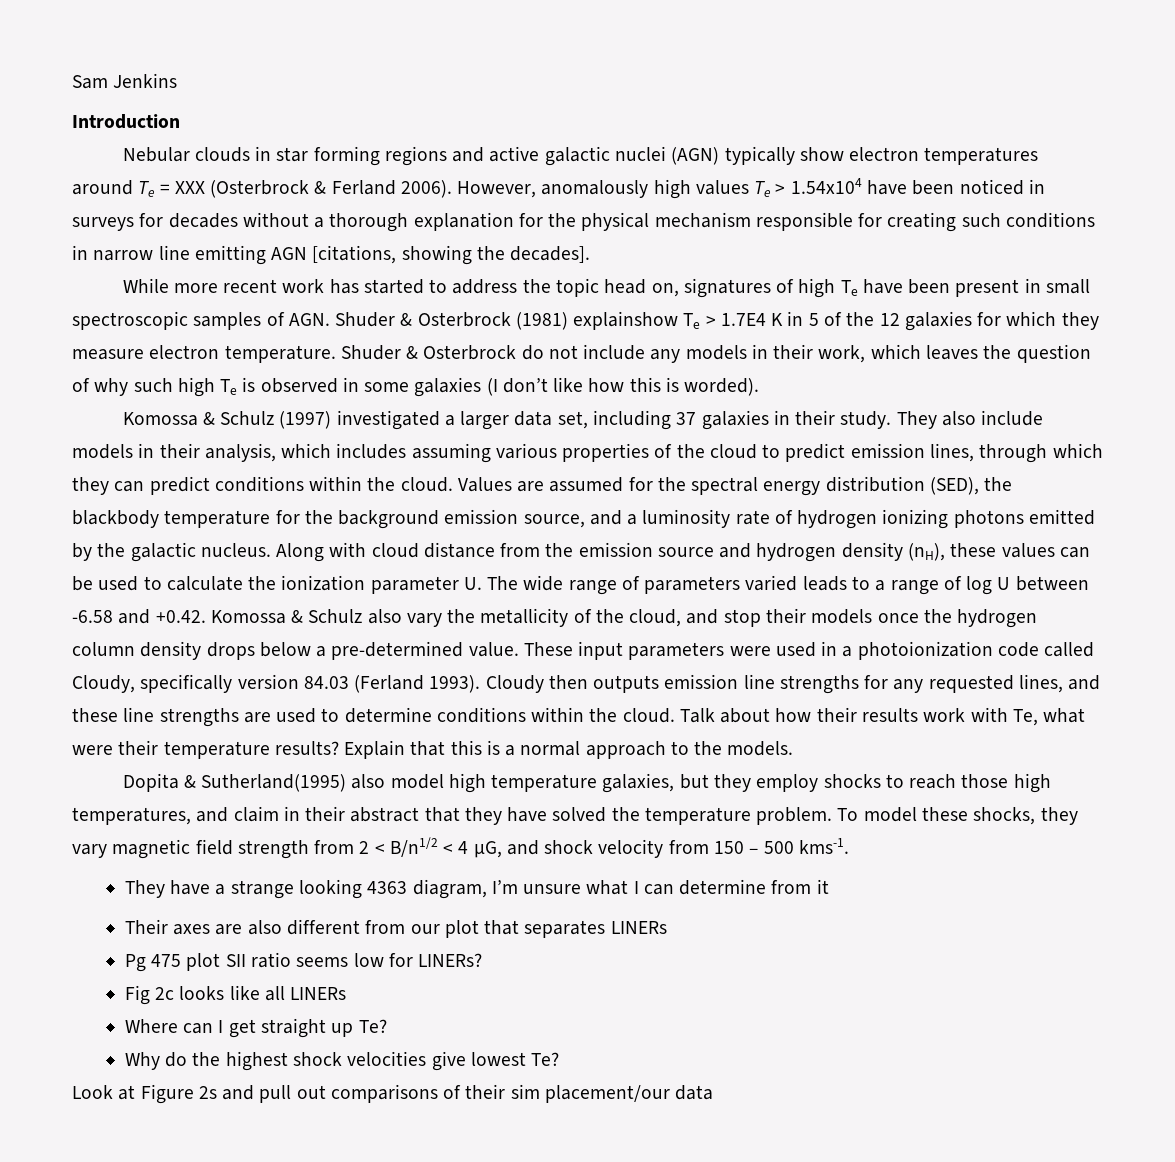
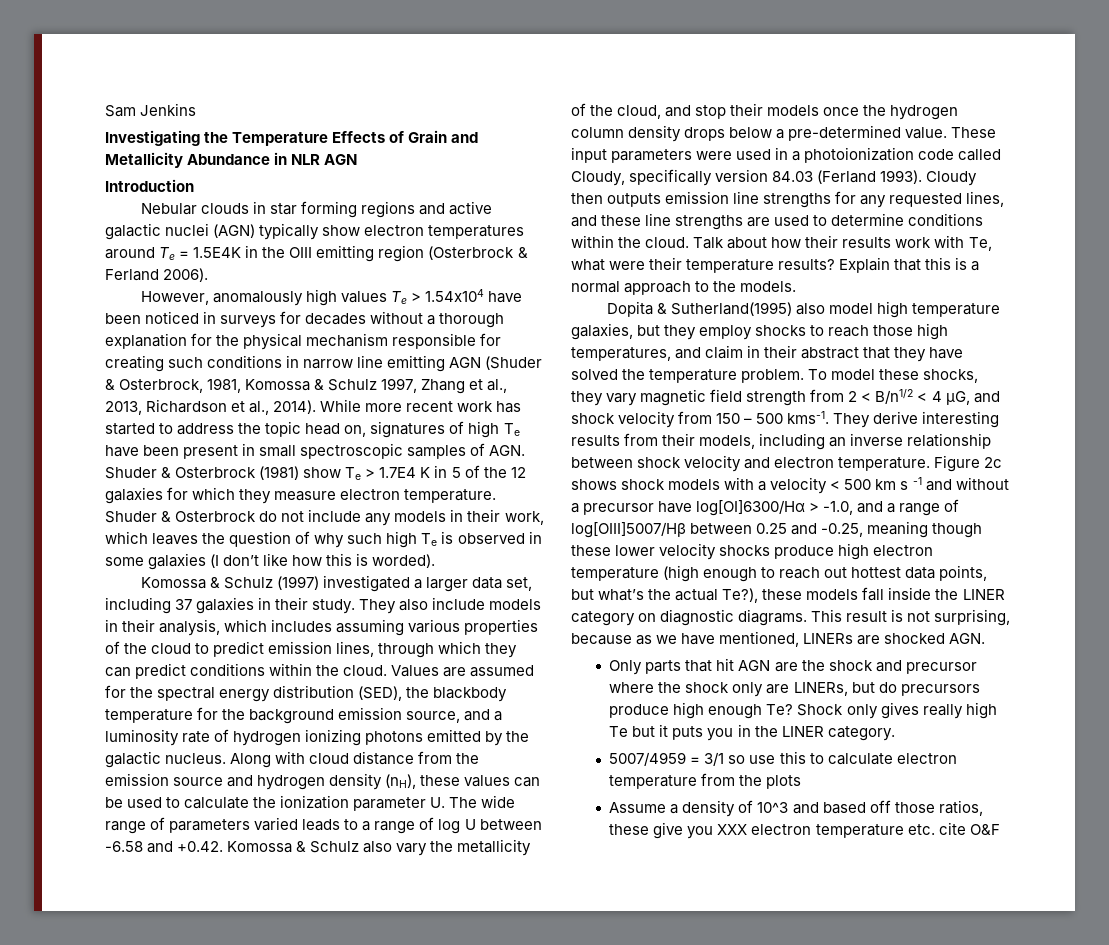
(178, 80) none -> [105,130,479,146] [105,152,358,168] // Investigating the Temperature Effects of Grain and Metallicity Abundance in NLR AGN
[174,181,205,194] XXX -> [193,245,425,262] 1.5E4K in the OIII emitting region
(452, 189) none -> (209, 275) //
[312,245,591,265] [citations, showing the decades]. // -> [485,356,543,370] [105,378,508,394] [105,399,317,415] (Shuder & Osterbrock, 1981, Komossa & Schulz 1997, Zhang et al., 2013, Richardson et al., 2014).
[573,311,679,330] explainshow -> [303,467,342,478] show
[124,879,829,899] [124,919,667,938] [124,952,483,972] [124,985,347,1005] [124,1018,387,1038] [124,1051,560,1071] [72,1084,714,1104] // They have a strange looking 4363 diagram, I’m unsure what I can determine from it // Their axes are also different from our plot that separates LINERs // Pg 475 plot SII ratio seems low for LINERs? // Fig 2c looks like all LINERs // Where can I get straight up Te? // Why do the highest shock velocities give lowest Te? // Look at Figure 2s and pull out comparisons of their sim placement/our data -> [833,411,1000,428] [571,433,992,450] [571,455,1003,472] [571,477,1009,494] [571,499,960,516] [571,521,983,538] [571,543,934,560] [571,565,988,582] [571,587,1005,603] [571,609,1011,626] [571,631,986,647] [609,658,977,675] [609,682,980,697] [609,702,997,719] [609,724,895,741] [609,751,957,766] [609,773,802,789] [609,800,983,817] [609,822,1000,839] They derive interesting results from their models, including an inverse relationship between shock velocity and electron temperature. Figure 2c shows shock models with a velocity < 500 km s -1 and without a precursor have log[OI]6300/Hα > -1.0, and a range of log[OIII]5007/Hβ between 0.25 and -0.25, meaning though these lower velocity shocks produce high electron temperature (high enough to reach out hottest data points, but what’s the actual Te?), these models fall inside the LINER category on diagnostic diagrams. This result is not surprising, because as we have mentioned, LINERs are shocked AGN. // Only parts that hit AGN are the shock and precursor where the shock only are LINERs, but do precursors produce high enough Te? Shock only gives really high Te but it puts you in the LINER category. // 5007/4959 = 3/1 so use this to calculate electron temperature from the plots // Assume a density of 10^3 and based off those ratios, these give you XXX electron temperature etc. cite O&F

